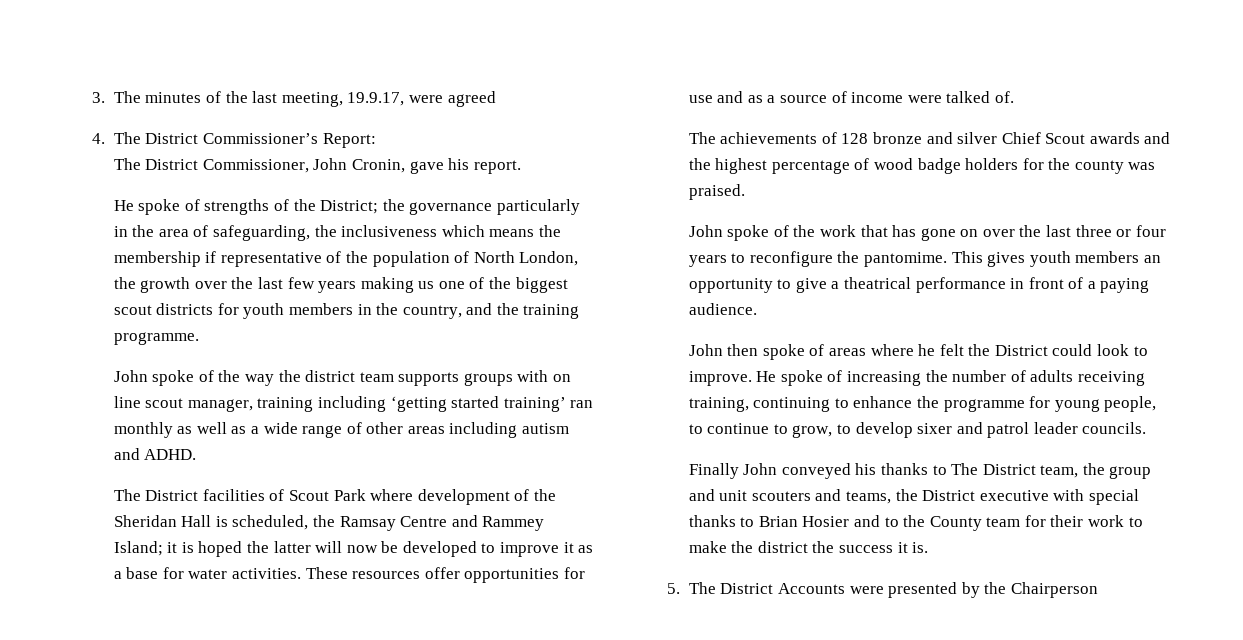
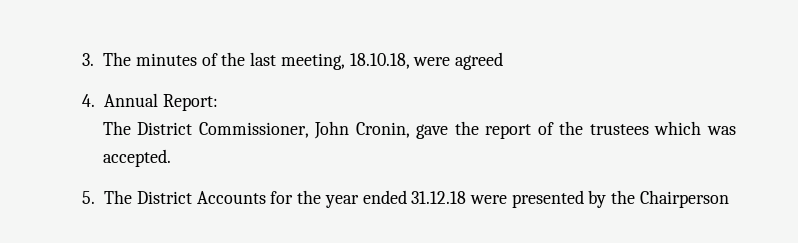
[347,92,405,106] 19.9.17, -> [349,53,410,69] 18.10.18,
[113,132,318,144] The District Commissioner’s -> [104,93,159,107] Annual
[448,158,521,174] [113,199,580,215] [113,225,561,241] [113,251,579,267] [113,277,568,293] [113,303,580,319] [113,332,199,345] [113,370,572,386] [113,396,594,412] [113,422,570,438] [113,448,197,460] [113,489,556,505] [113,515,545,531] [113,541,594,557] [113,567,585,583] [688,91,1014,103] [688,132,1171,144] [688,158,1156,174] [688,184,745,200] [688,225,1166,241] [688,251,1161,267] [688,277,1150,293] [688,303,757,315] [688,344,1148,360] [688,370,1145,386] [688,396,1157,412] [688,422,1147,438] [688,463,1152,479] [688,489,1139,505] [688,515,1143,531] [688,541,929,553] his report. // He spoke of strengths of the District; the governance particularly in the area of safeguarding, the inclusiveness which means the membership if representative of the population of North London, the growth over the last few years making us one of the biggest scout districts for youth members in the country, and the training programme. // John spoke of the way the district team supports groups with on line scout manager, training including ‘getting started training’ ran monthly as well as a wide range of other areas including autism and ADHD. // The District facilities of Scout Park where development of the Sheridan Hall is scheduled, the Ramsay Centre and Rammey Island; it is hoped the latter will now be developed to improve it as a base for water activities. These resources offer opportunities for use and as a source of income were talked of. // The achievements of 128 bronze and silver Chief Scout awards and the highest percentage of wood badge holders for the county was praised. // John spoke of the work that has gone on over the last three or four years to reconfigure the pantomime. This gives youth members an opportunity to give a theatrical performance in front of a paying audience. // John then spoke of areas where he felt the District could look to improve. He spoke of increasing the number of adults receiving training, continuing to enhance the programme for young people, to continue to grow, to develop sixer and patrol leader councils. // Finally John conveyed his thanks to The District team, the group and unit scouters and teams, the District executive with special thanks to Brian Hosier and to the County team for their work to make the district the success it is. -> [454,121,736,139] [102,149,171,167] the report of the trustees which was accepted.
(845, 588) none -> [270,190,467,208] for the year ended 31.12.18

